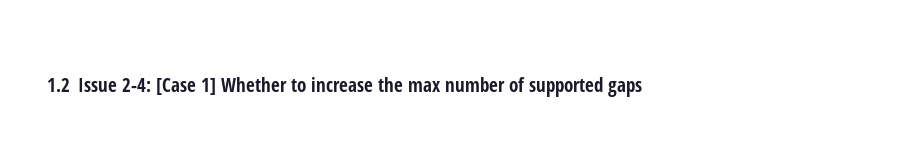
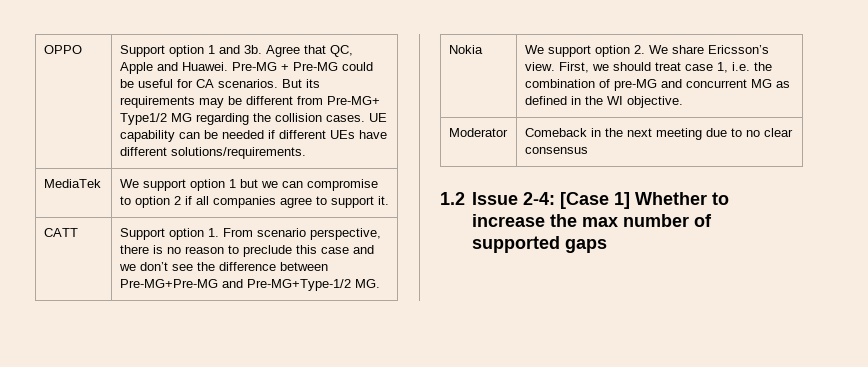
(47, 85) none -> [43,45,82,54] [119,45,353,57] [119,62,373,74] [119,79,320,88] [119,96,380,108] [119,113,387,125] [119,130,387,142] [119,147,306,159] [43,179,101,188] [119,179,378,191] [119,196,389,208] [43,228,78,237] [119,228,381,240] [119,245,374,257] [118,262,328,271] [119,279,380,291] [448,45,483,54] [524,45,769,57] [524,62,772,73] [524,79,790,91] [524,96,683,108] [448,128,508,137] [524,128,793,140] [524,147,588,154] OPPO | Support option 1 and 3b. Agree that QC, Apple and Huawei. Pre-MG + Pre-MG could be useful for CA scenarios. But its requirements may be different from Pre-MG+ Type1/2 MG regarding the collision cases. UE capability can be needed if different UEs have different solutions/requirements. // MediaTek | We support option 1 but we can compromise to option 2 if all companies agree to support it. // CATT | Support option 1. From scenario perspective, there is no reason to preclude this case and we don’t see the difference between Pre-MG+Pre-MG and Pre-MG+Type-1/2 MG. // Nokia | We support option 2. We share Ericsson’s view. First, we should treat case 1, i.e. the combination of pre-MG and concurrent MG as defined in the WI objective. // Moderator | Comeback in the next meeting due to no clear consensus //

